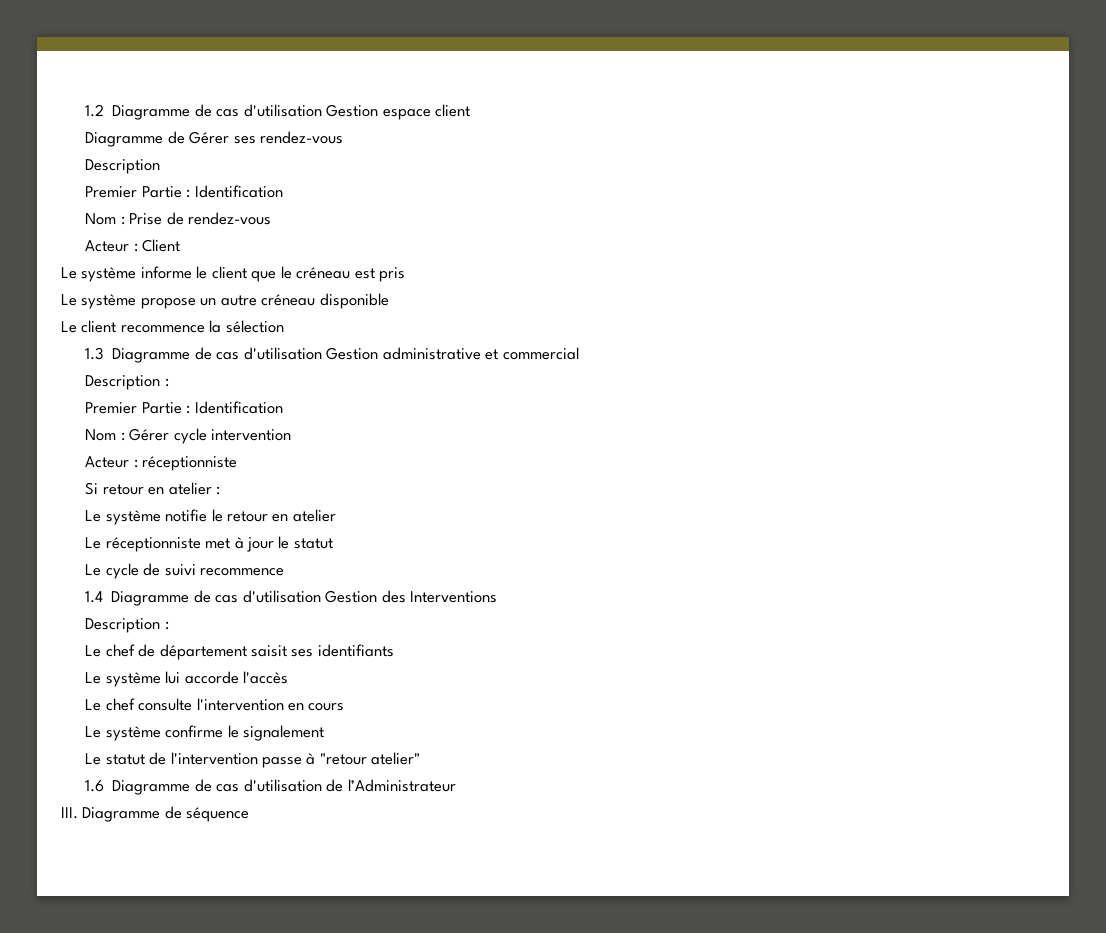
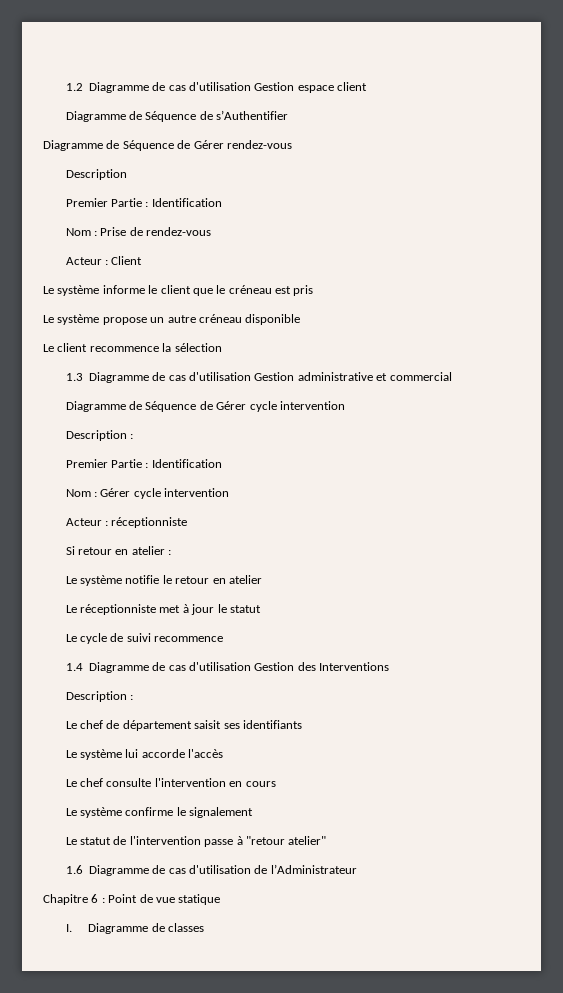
[189,131,256,144] Gérer ses -> [145,110,289,122] [43,140,224,151] Séquence de s’Authentifier // Diagramme de Séquence de Gérer
(579, 353) none -> [65,401,345,412] // Diagramme de Séquence de Gérer cycle intervention
[61,806,250,822] III. Diagramme de séquence -> [43,894,221,905] [65,923,205,934] Chapitre 6 : Point de vue statique // I. Diagramme de classes

